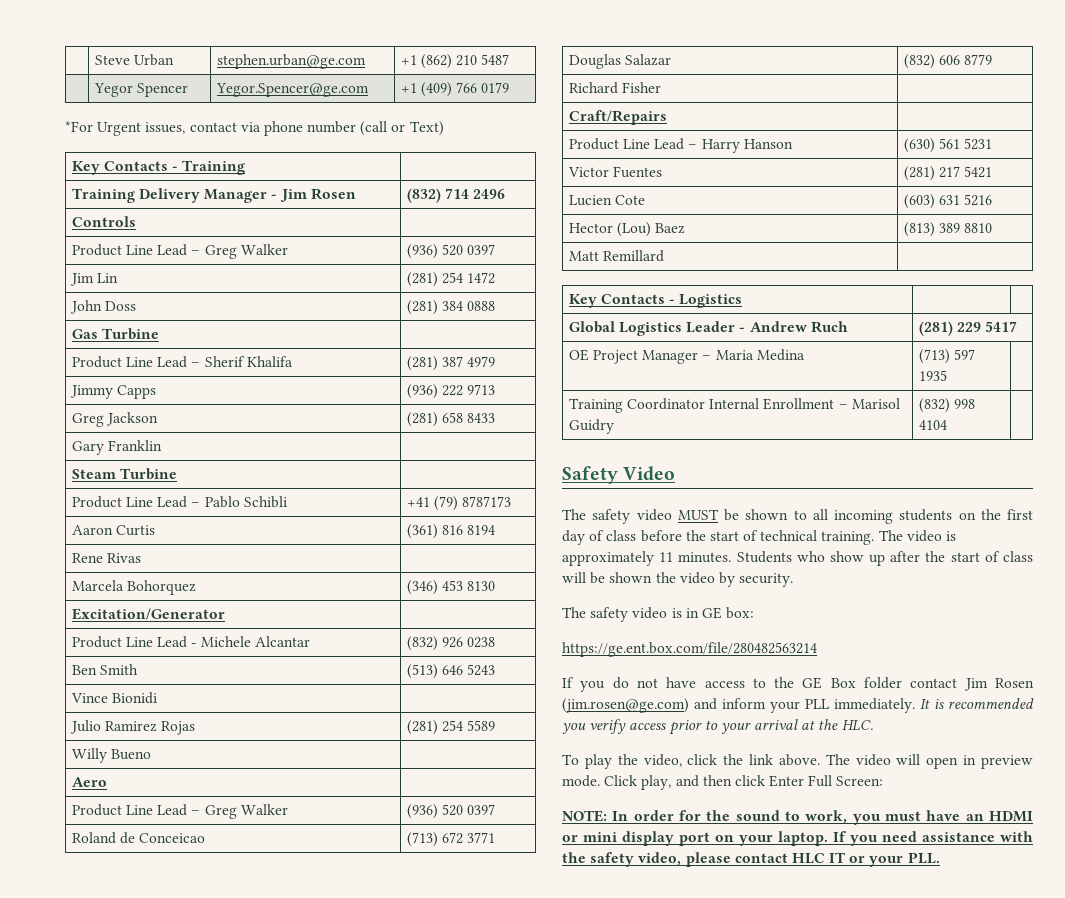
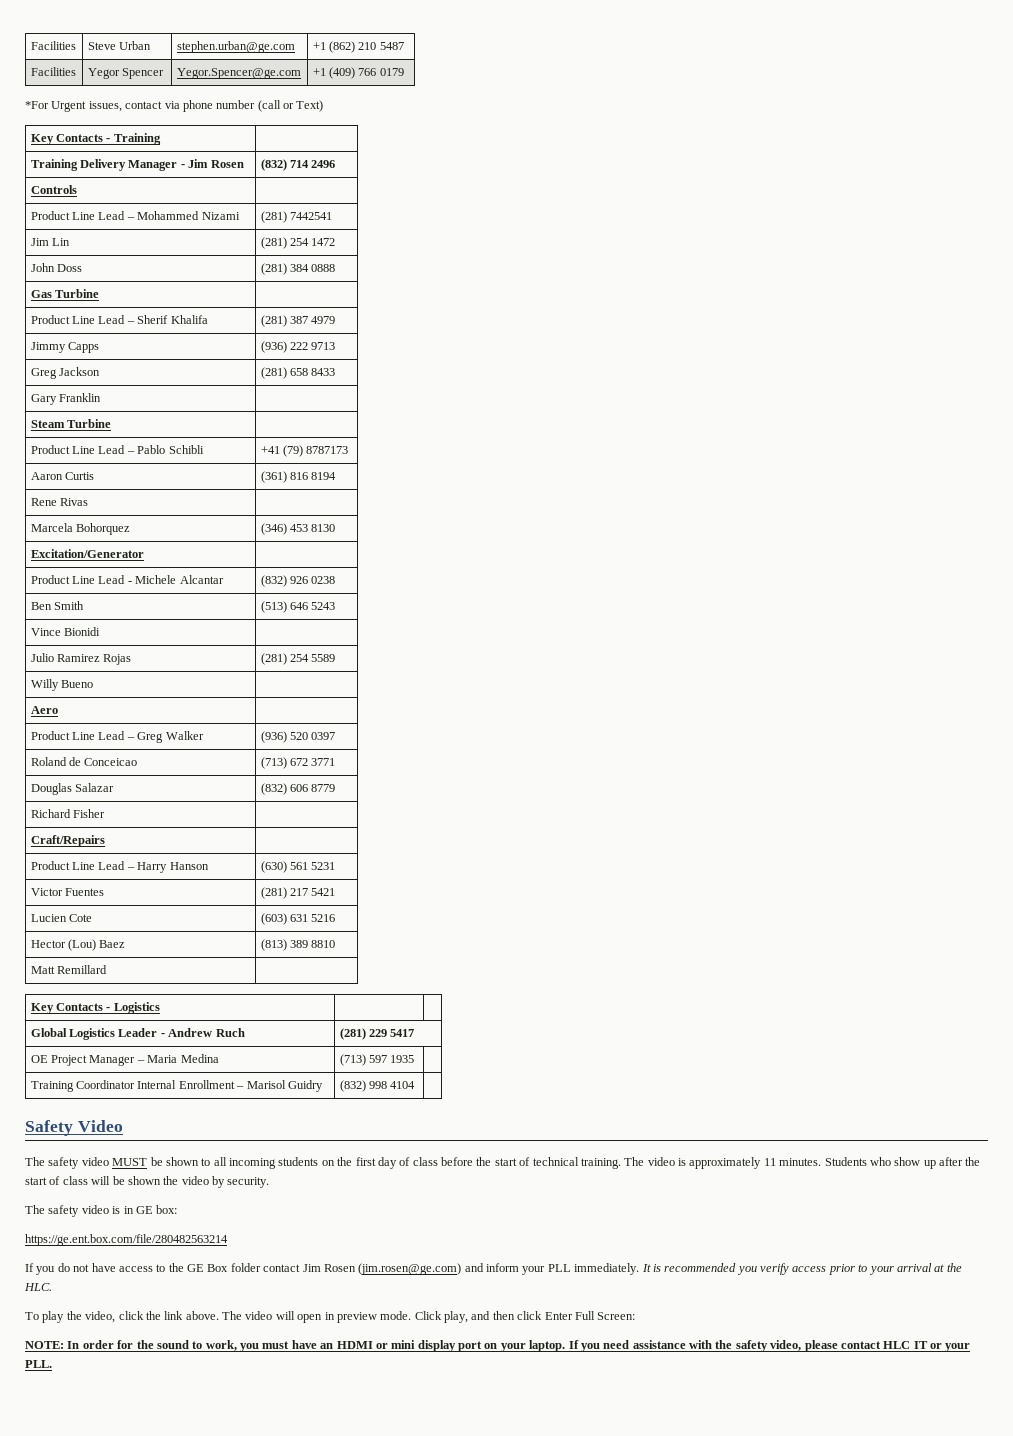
(94, 60) none -> [30,41,76,50] Facilities
(510, 59) none -> [30,67,76,76] Facilities
[204,244,288,259] [406,244,496,259] Greg Walker | (936) 520 0397 -> [137,211,240,220] [260,211,333,223] Mohammed Nizami | (281) 7442541

